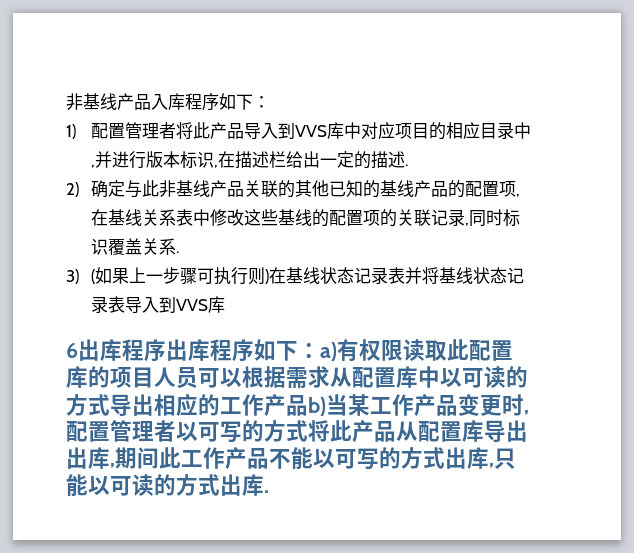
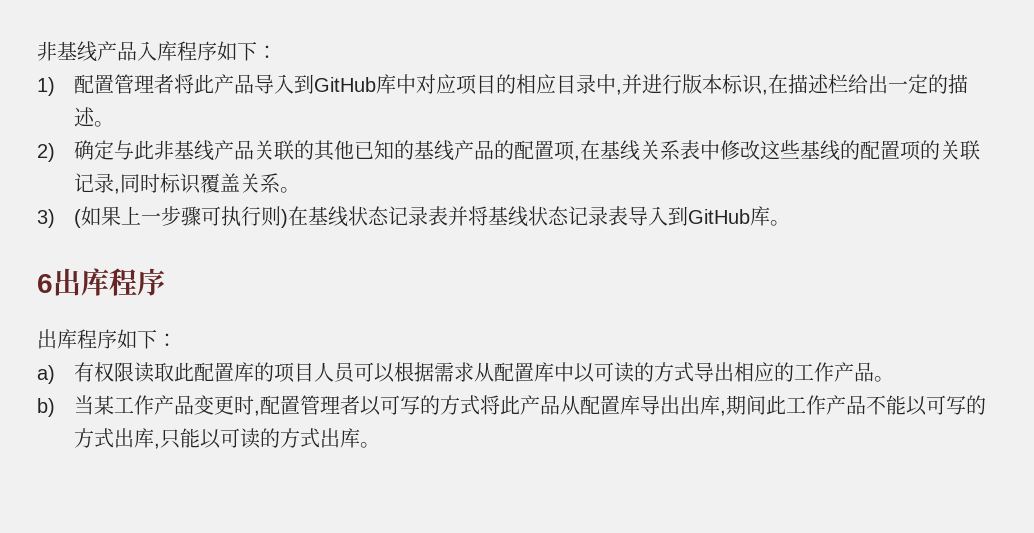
[295,125,328,137] VVS -> [313,77,376,92] GitHub
[405,164,409,166] . -> [93,121,114,127] 。
[176,251,180,253] . -> [279,187,300,193] 。
[176,296,226,313] VVS库 -> [687,206,790,226] GitHub库。
(166, 350) none -> (165, 282) //
(320, 350) none -> (177, 340) //
(308, 405) none -> [873,376,894,382] 。 //
[264,490,269,493] . -> [359,442,380,448] 。

